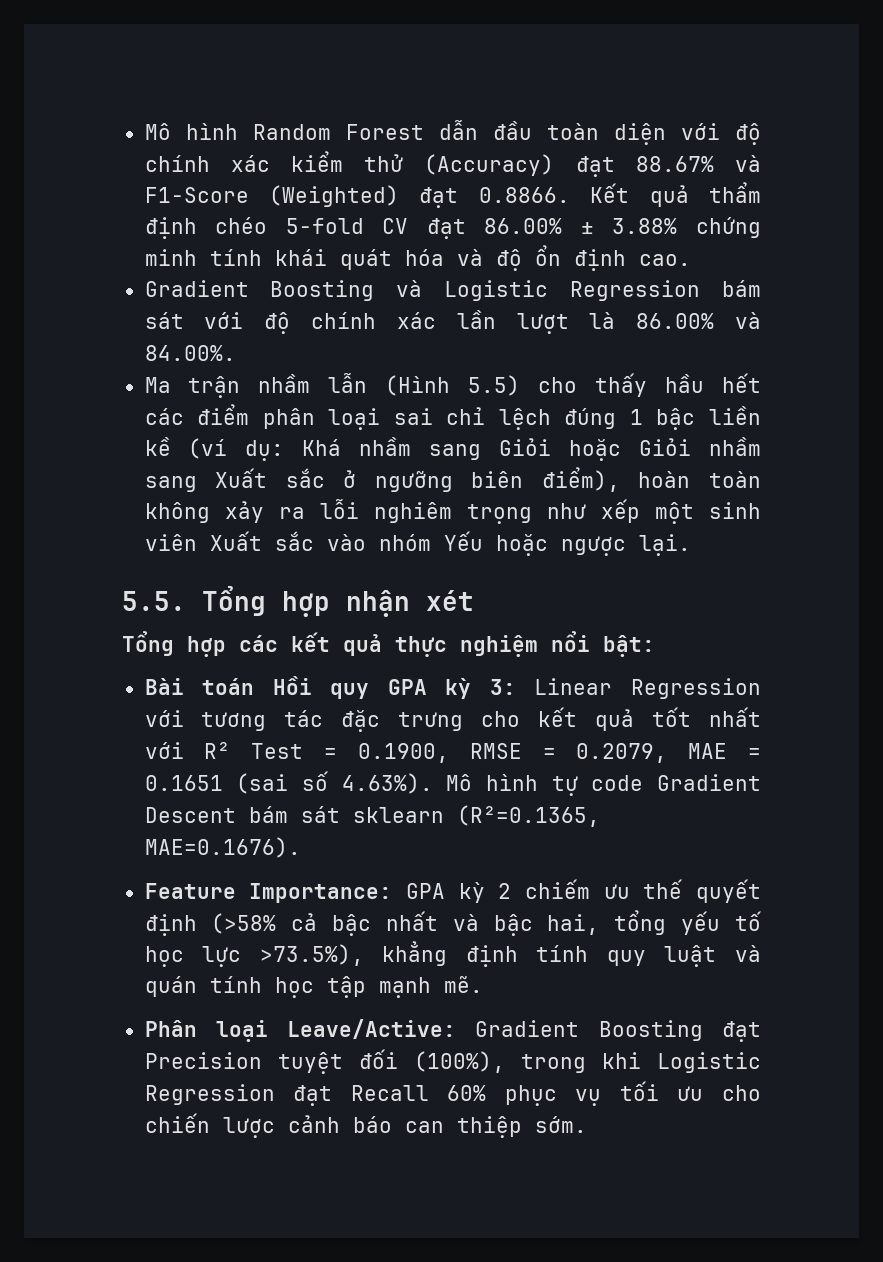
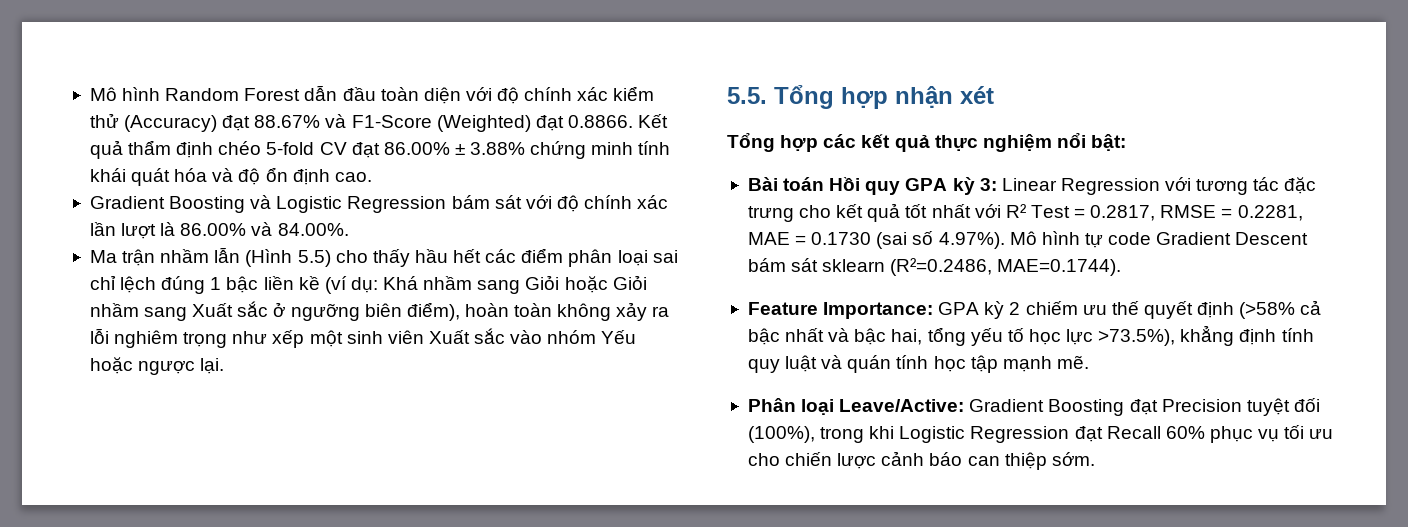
[357,743,449,763] 0.1900, -> [1090,205,1156,221] 0.2817,
[576,743,668,763] 0.2079, -> [1237,205,1303,221] 0.2281,
[144,775,223,791] 0.1651 -> [811,232,872,245] 0.1730
[341,773,433,794] 4.63%). -> [938,232,1005,249] 4.97%).
[456,805,600,827] [144,837,301,858] (R²=0.1365, MAE=0.1676). -> [890,258,1122,276] (R²=0.2486, MAE=0.1744).

